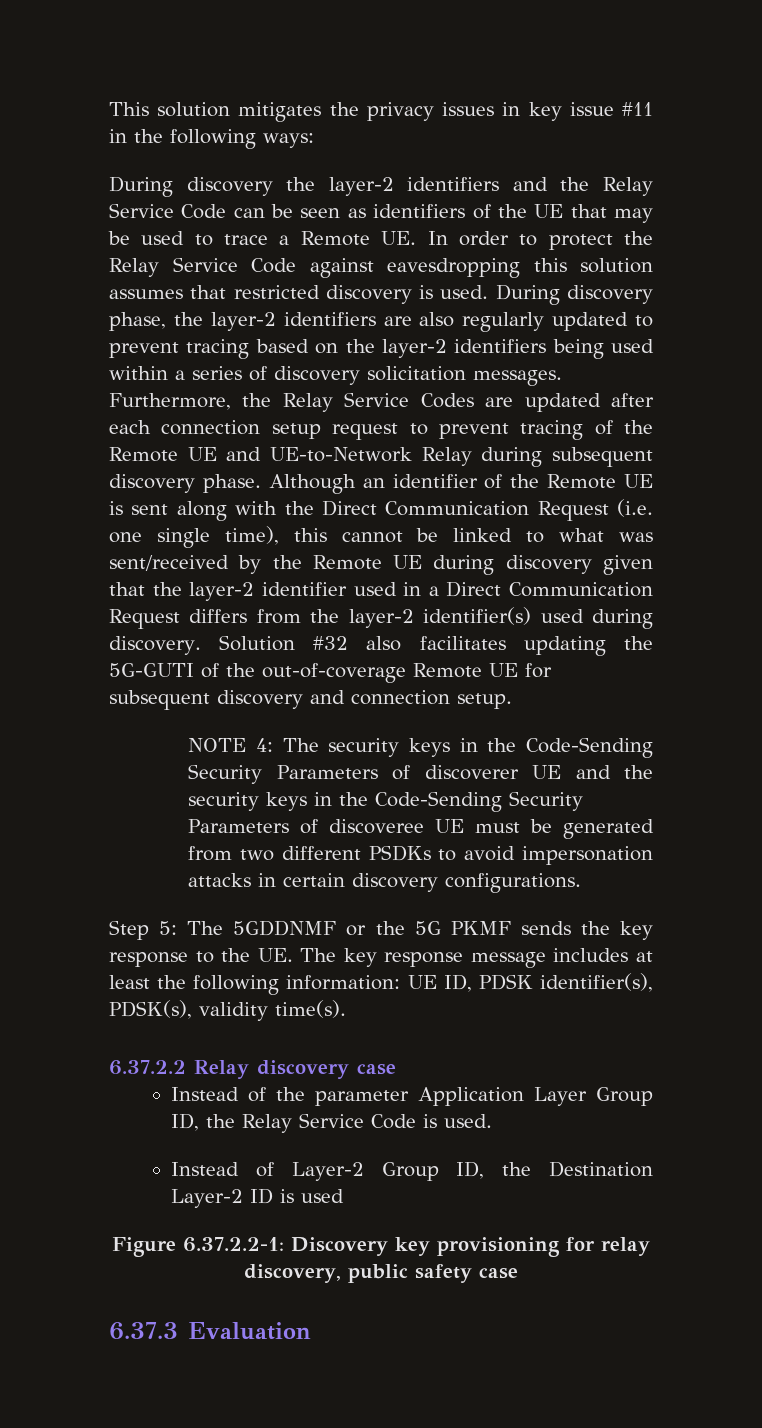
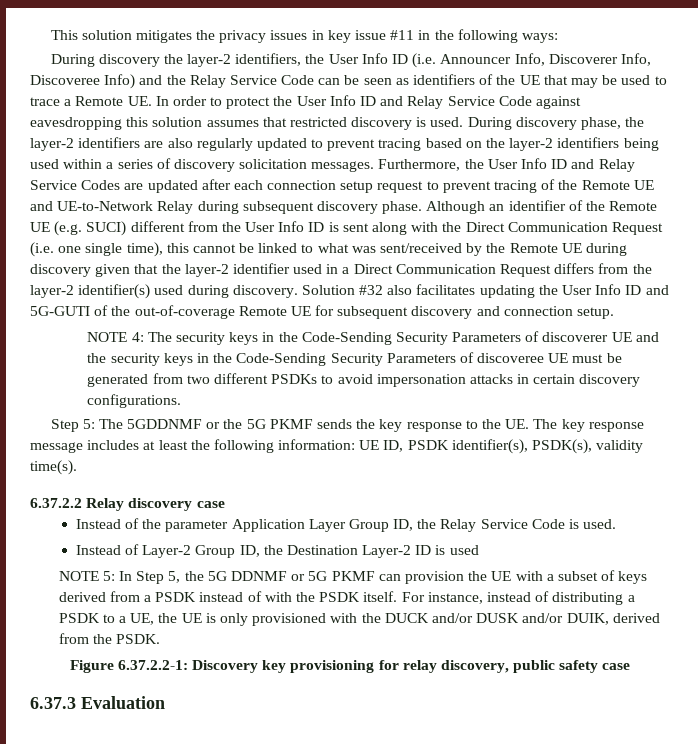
[407,177,500,191] identifiers -> [235,53,651,68] [30,74,136,89] identifiers, the User Info ID (i.e. Announcer Info, Discoverer Info, Discoveree Info)
(653, 238) none -> [296,95,404,106] User Info ID and
(272, 400) none -> [487,158,595,169] User Info ID and
(653, 481) none -> [54,221,325,236] (e.g. SUCI) different from the User Info ID
(653, 643) none -> [562,284,669,295] User Info ID and
[478,973,654,992] [109,1000,192,1019] PDSK identifier(s), PDSK(s), -> [407,439,593,454] PSDK identifier(s), PSDK(s),
(345, 1196) none -> [58,570,648,584] [58,591,635,605] [58,613,660,626] [58,633,161,644] // NOTE 5: In Step 5, the 5G DDNMF or 5G PKMF can provision the UE with a subset of keys derived from a PSDK instead of with the PSDK itself. For instance, instead of distributing a PSDK to a UE, the UE is only provisioned with the DUCK and/or DUSK and/or DUIK, derived from the PSDK.

